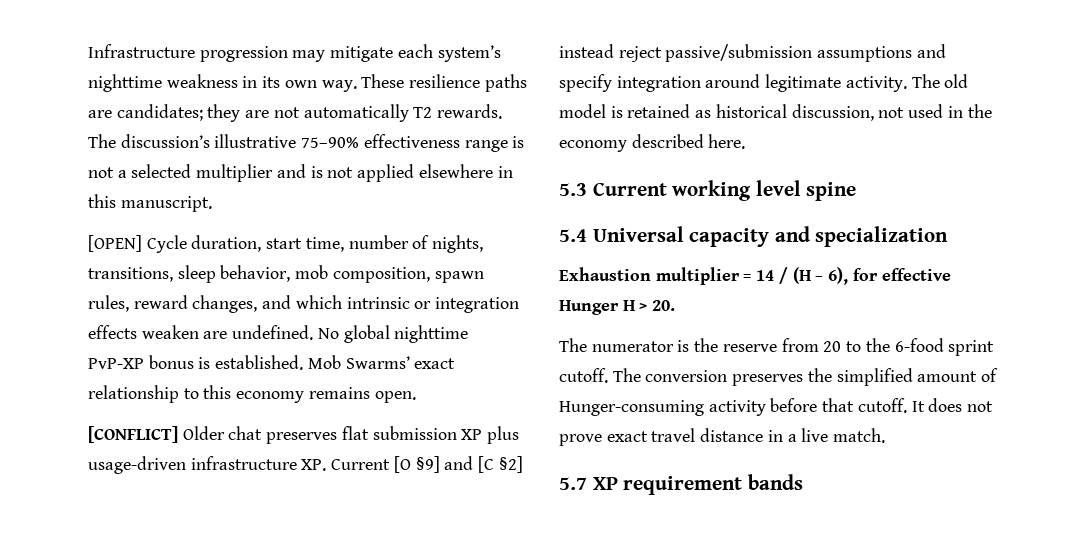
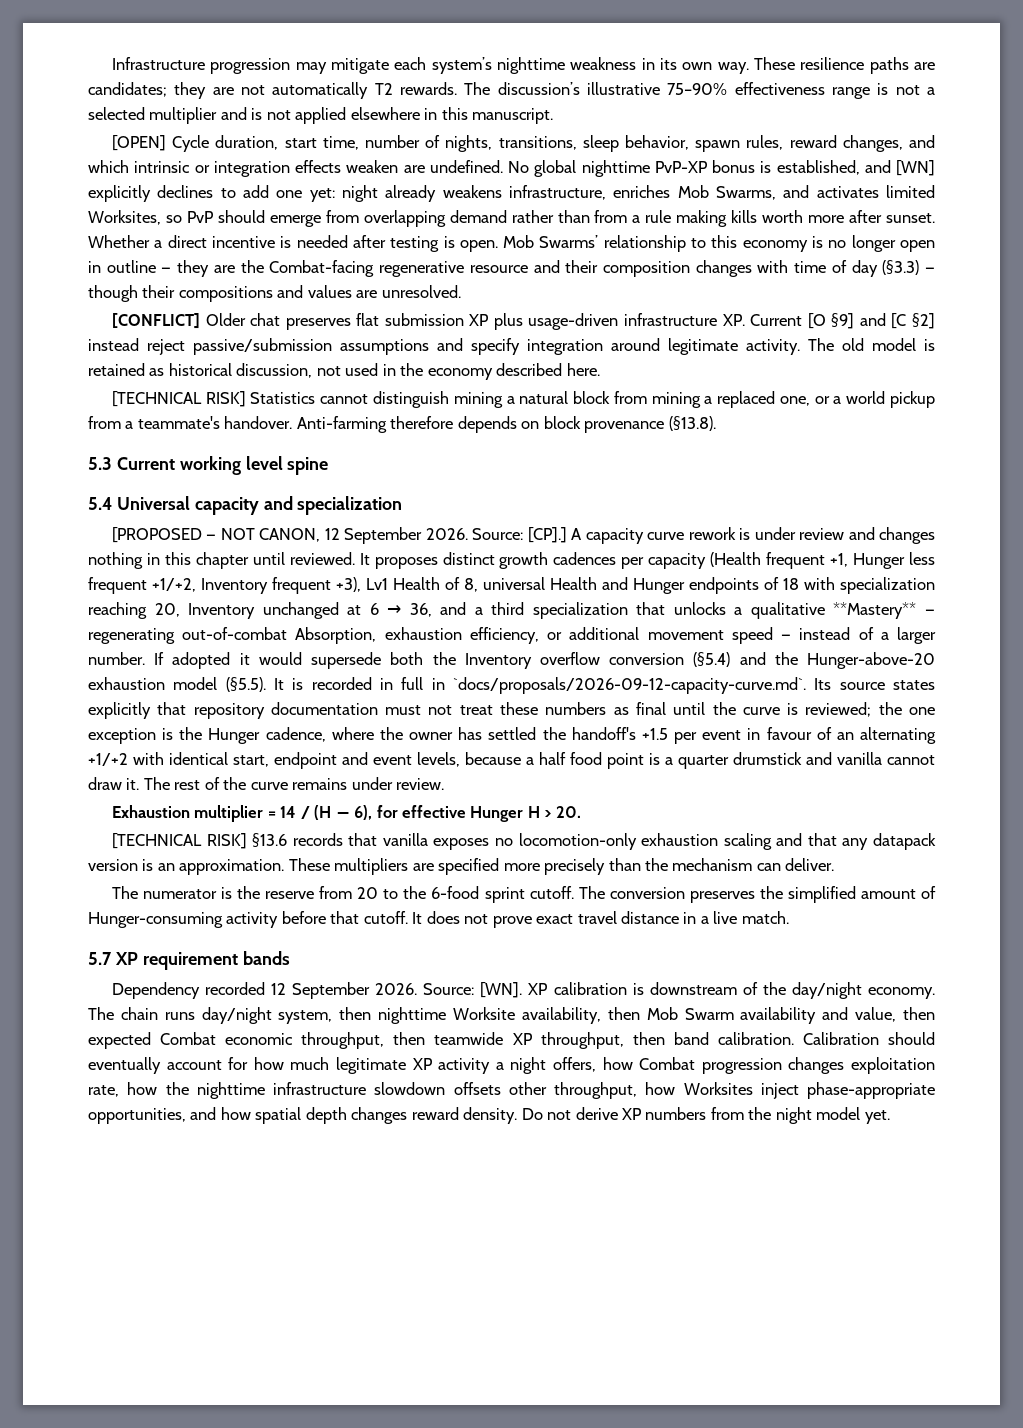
[295,265,430,283] mob composition, -> (689, 142) none
[215,355,304,370] established. -> [776,160,935,176] [88,185,936,202] [88,210,936,227] [88,235,498,252] established, and [WN] explicitly declines to add one yet: night already weakens infrastructure, enriches Mob Swarms, and activates limited Worksites, so PvP should emerge from overlapping demand rather than from a rule making kills worth more after sunset. Whether a direct incentive is needed after testing is open.
[414,358,456,369] exact -> (599, 241) none
[308,387,416,403] remains open. -> [812,235,936,252] [88,260,935,277] [88,285,461,302] is no longer open in outline — they are the Combat-facing regenerative resource and their composition changes with time of day (§3.3) — though their compositions and values are unresolved.
(746, 141) none -> [111,391,936,408] [88,416,716,433] // [TECHNICAL RISK] Statistics cannot distinguish mining a natural block from mining a replaced one, or a world pickup from a teammate's handover. Anti-farming therefore depends on block provenance (§13.8).
(949, 236) none -> [111,527,935,544] [88,552,936,569] [88,577,936,594] [88,602,935,619] [88,627,937,644] [88,652,935,669] [88,677,936,694] [88,702,935,719] [88,727,936,744] [88,752,935,769] [88,777,445,790] // [PROPOSED — NOT CANON, 12 September 2026. Source: [CP].] A capacity curve rework is under review and changes nothing in this chapter until reviewed. It proposes distinct growth cadences per capacity (Health frequent +1, Hunger less frequent +1/+2, Inventory frequent +3), Lv1 Health of 8, universal Health and Hunger endpoints of 18 with specialization reaching 20, Inventory unchanged at 6 → 36, and a third specialization that unlocks a qualitative **Mastery** — regenerating out-of-combat Absorption, exhaustion efficiency, or additional movement speed — instead of a larger number. If adopted it would supersede both the Inventory overflow conversion (§5.4) and the Hunger-above-20 exhaustion model (§5.5). It is recorded in full in `docs/proposals/2026-09-12-capacity-curve.md`. Its source states explicitly that repository documentation must not treat these numbers as final until the curve is reviewed; the one exception is the Hunger cadence, where the owner has settled the handoff's +1.5 per event in favour of an alternating +1/+2 with identical start, endpoint and event levels, because a half food point is a quarter drumstick and vanilla cannot draw it. The rest of the curve remains under review.
(676, 305) none -> [111,833,936,850] [88,858,835,875] // [TECHNICAL RISK] §13.6 records that vanilla exposes no locomotion-only exhaustion scaling and that any datapack version is an approximation. These multipliers are specified more precisely than the mechanism can deliver.
(803, 482) none -> [111,982,935,999] [88,1007,936,1024] [88,1032,936,1049] [88,1057,936,1074] [88,1082,935,1099] [88,1107,890,1124] // Dependency recorded 12 September 2026. Source: [WN]. XP calibration is downstream of the day/night economy. The chain runs day/night system, then nighttime Worksite availability, then Mob Swarm availability and value, then expected Combat economic throughput, then teamwide XP throughput, then band calibration. Calibration should eventually account for how much legitimate XP activity a night offers, how Combat progression changes exploitation rate, how the nighttime infrastructure slowdown offsets other throughput, how Worksites inject phase-appropriate opportunities, and how spatial depth changes reward density. Do not derive XP numbers from the night model yet.

